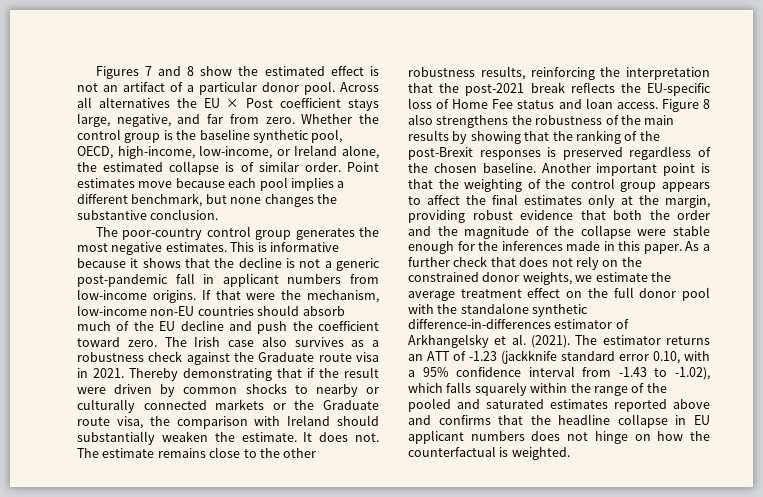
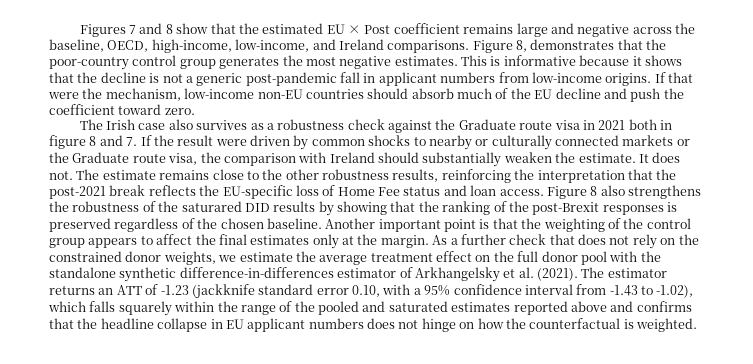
[238,66,380,76] [77,81,379,95] [77,97,379,111] [77,113,380,127] [77,129,343,143] [77,145,379,159] [77,161,379,175] [77,177,345,191] [77,193,337,207] [77,209,219,220] [95,227,118,237] the estimated effect is not an artifact of a particular donor pool. Across all alternatives the EU × Post coefficient stays large, negative, and far from zero. Whether the control group is the baseline synthetic pool, OECD, high-income, low-income, or Ireland alone, the estimated collapse is of similar order. Point estimates move because each pool implies a different benchmark, but none changes the substantive conclusion. // The -> [210,23,696,37] [49,39,667,53] that the estimated EU × Post coefficient remains large and negative across the baseline, OECD, high-income, low-income, and Ireland comparisons. Figure 8, demonstrates that the
(157, 343) none -> (195, 111) //
[93,368,315,381] 2021. Thereby demonstrating that if -> [598,119,673,130] [49,135,152,149] 2021 both in figure 8 and 7. If
[644,115,675,125] main -> [181,201,270,212] saturared DID
[665,195,710,208] [408,210,710,223] [408,225,710,239] [408,241,682,254] margin, providing robust evidence that both the order and the magnitude of the collapse were stable enough for the inferences made in this paper. -> [380,235,429,248] margin.

